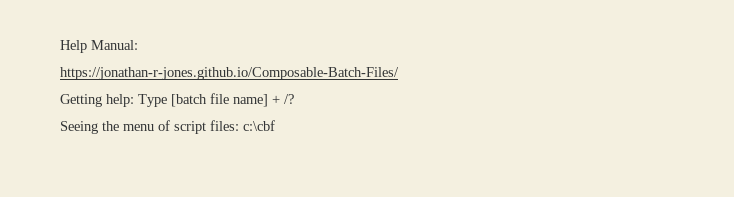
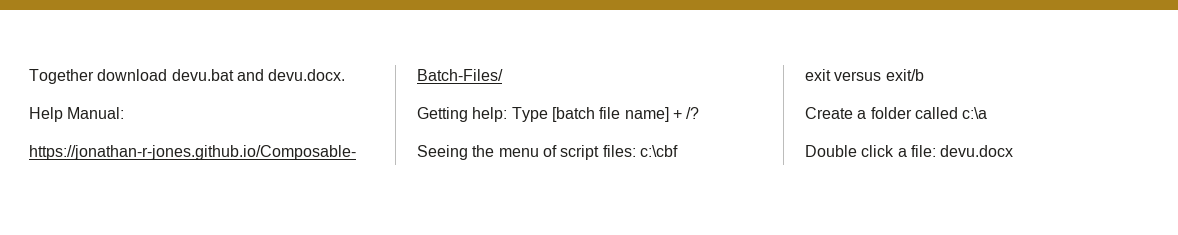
(60, 46) none -> [29,69,346,84] Together download devu.bat and devu.docx. //
(275, 125) none -> [805,69,924,81] [805,107,988,119] [805,145,1014,157] // exit versus exit/b // Create a folder called c:\a // Double click a file: devu.docx

